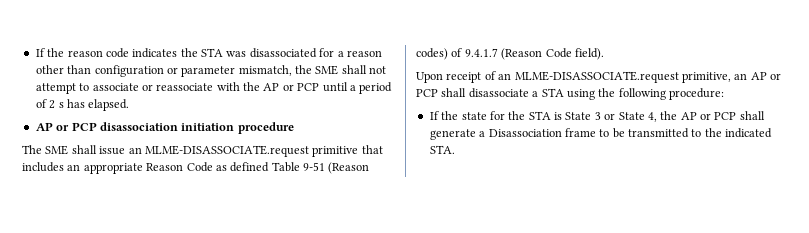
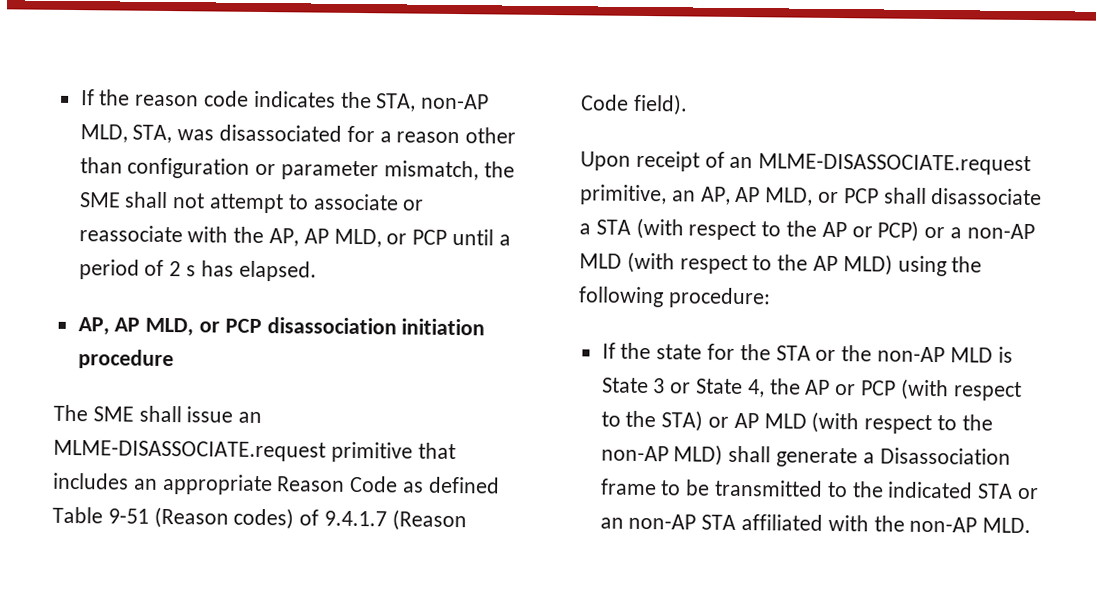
[201,48,223,57] STA -> [375,93,490,112] [79,124,173,144] STA, non-AP MLD, STA,
[263,83,280,91] AP -> [269,228,382,248] AP, AP MLD,
[35,122,53,131] AP -> [77,317,195,337] AP, AP MLD,
[750,72,767,80] AP -> [700,186,814,206] AP, AP MLD,
(564, 92) none -> [635,217,1035,242] [579,251,893,276] (with respect to the AP or PCP) or a non-AP MLD (with respect to the AP MLD)
(551, 115) none -> [815,345,993,363] or the non-AP MLD
(737, 116) none -> [899,378,1022,401] [600,410,993,435] [600,444,724,466] (with respect to the STA) or AP MLD (with respect to the non-AP MLD)
[429,145,455,154] STA. -> [977,483,1040,500] [599,513,1032,534] STA or an non-AP STA affiliated with the non-AP MLD.

